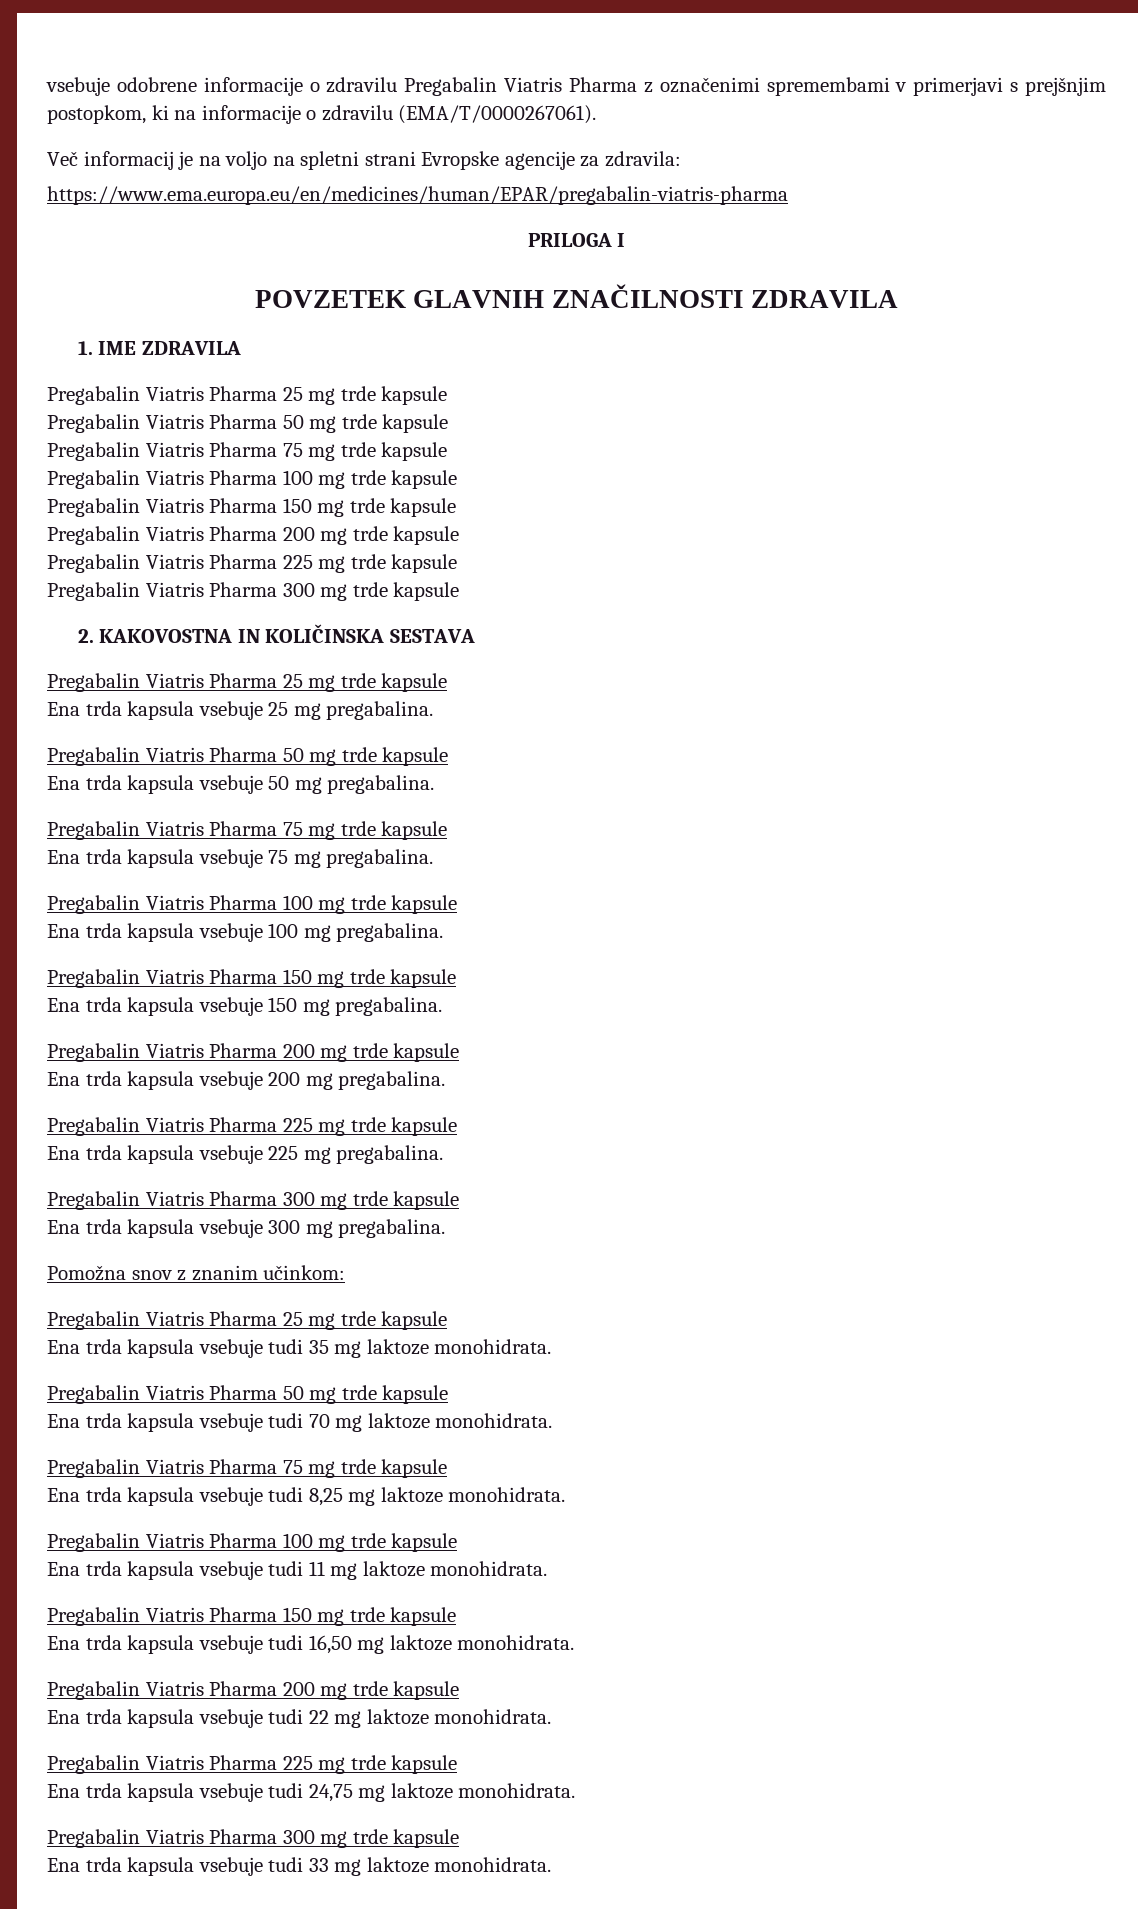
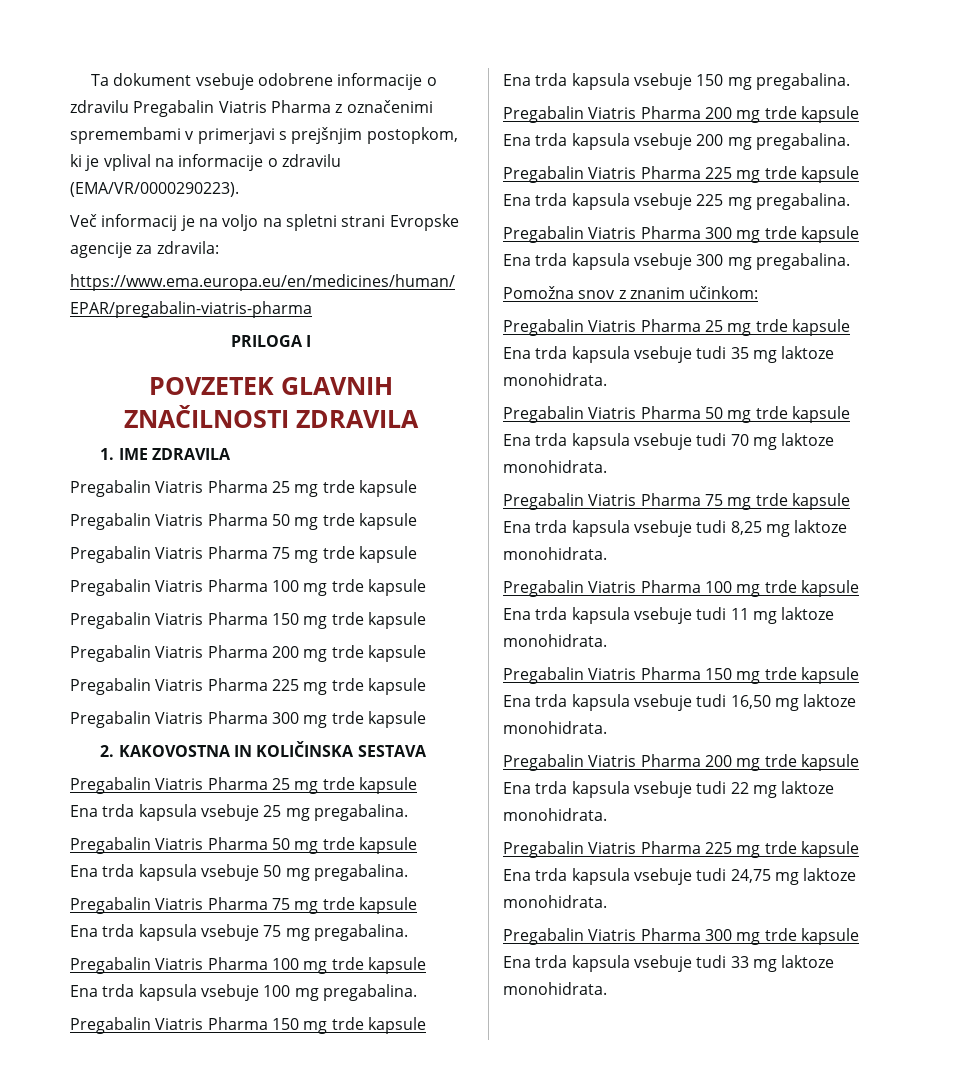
(46, 86) none -> [91,73,192,86] Ta dokument
(169, 112) none -> [85,154,151,171] je vplival
[398,105,597,124] (EMA/T/0000267061). -> [70,182,239,197] (EMA/VR/0000290223).

